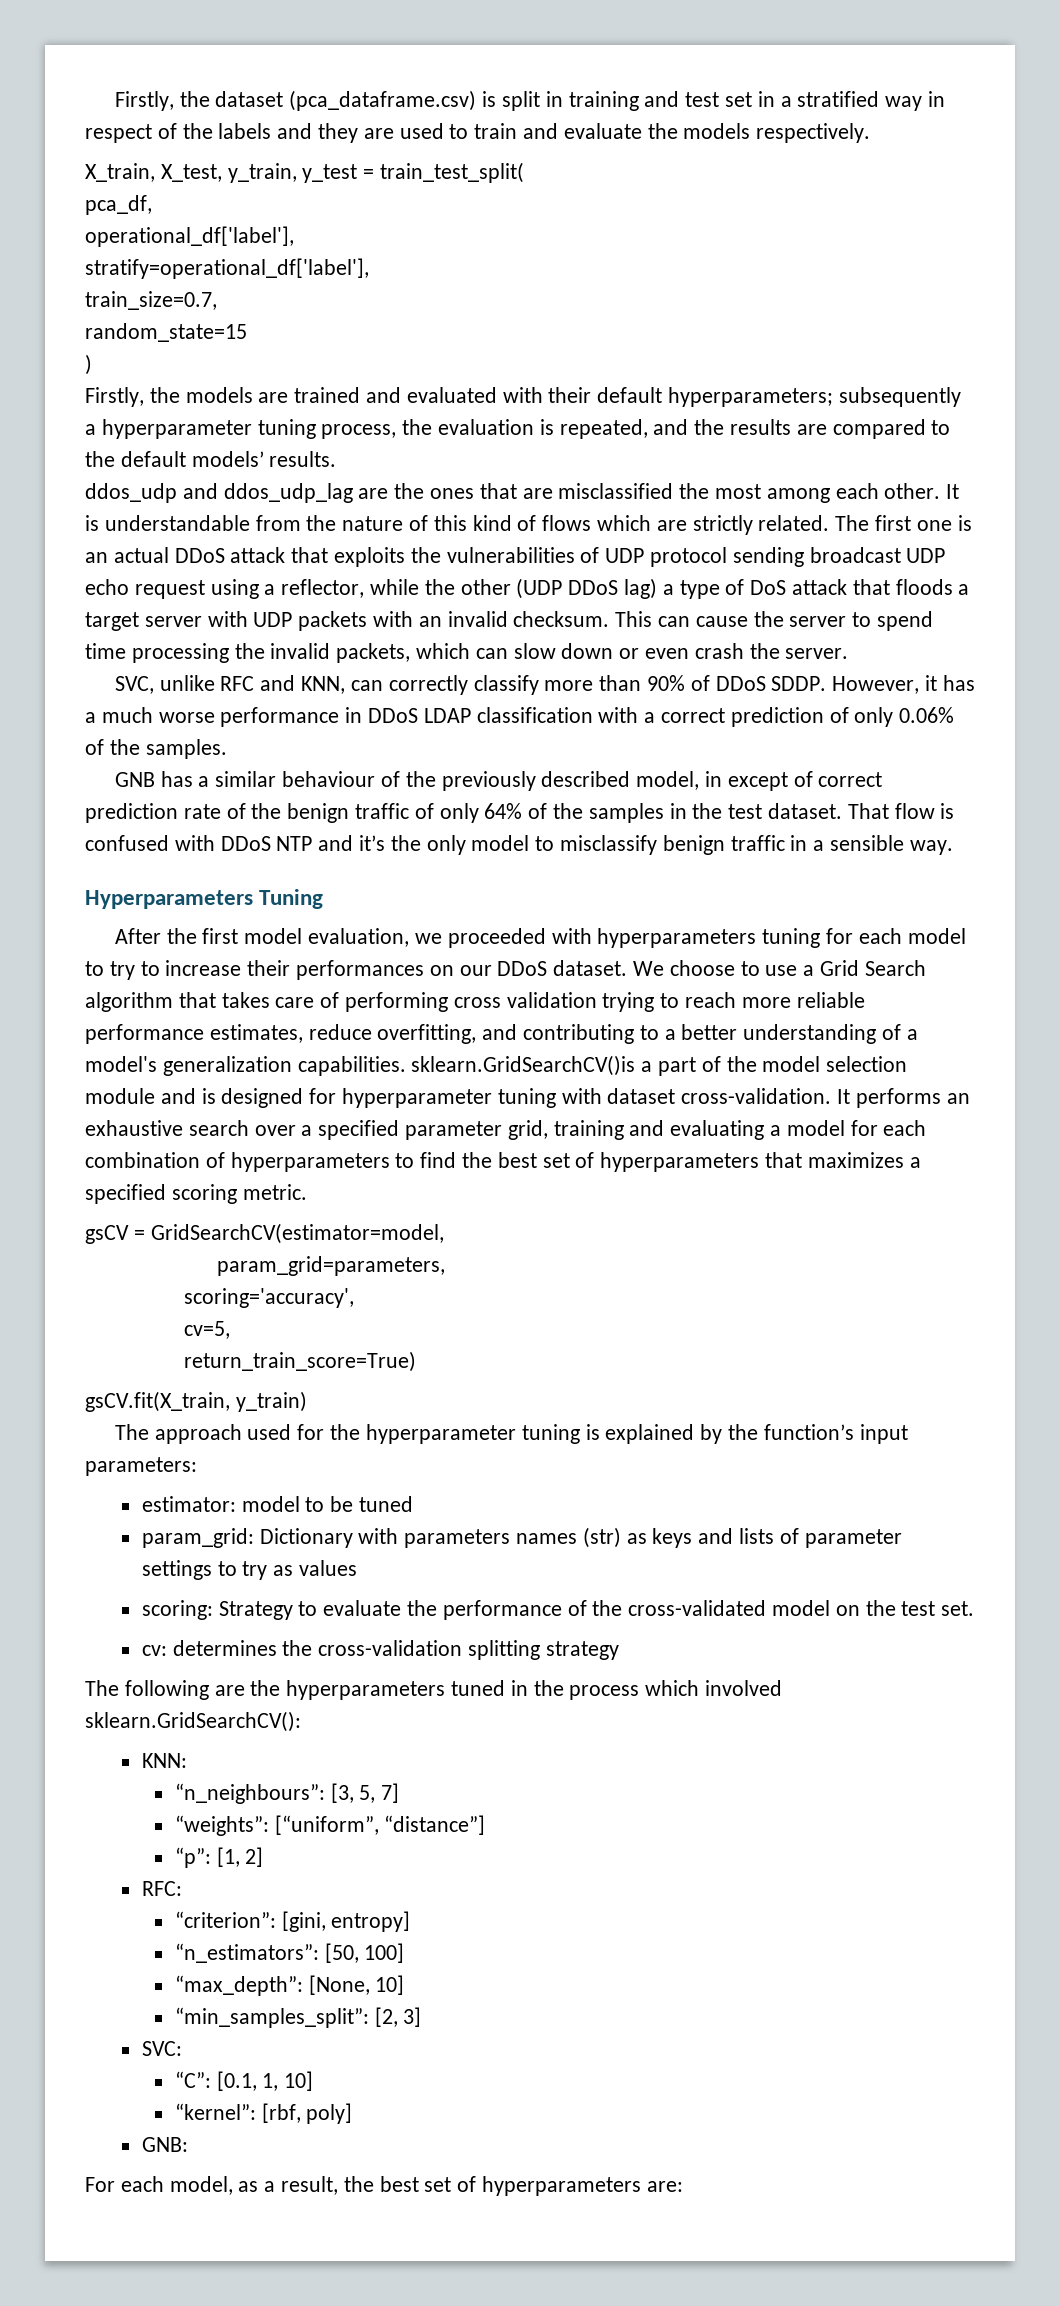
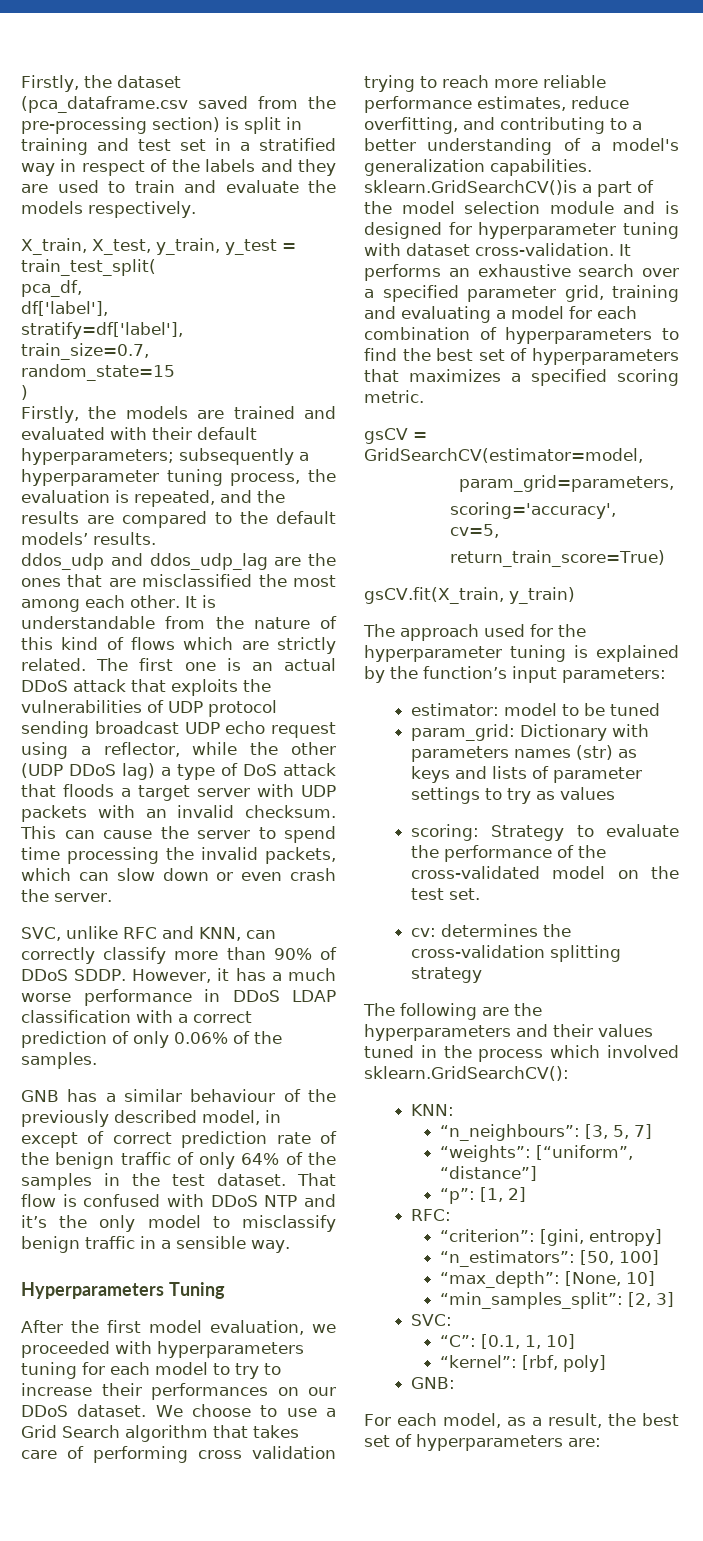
[289,90,477,111] (pca_dataframe.csv) -> [21,96,336,113] [21,117,220,134] (pca_dataframe.csv saved from the pre-processing section)
[85,226,294,247] [85,258,369,279] operational_df['label'], // stratify=operational_df['label'], -> [21,301,108,316] [21,322,183,339] df['label'], // stratify=df['label'],
(446, 1690) none -> [516,1024,653,1037] and their values

